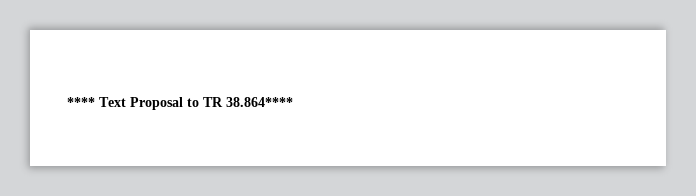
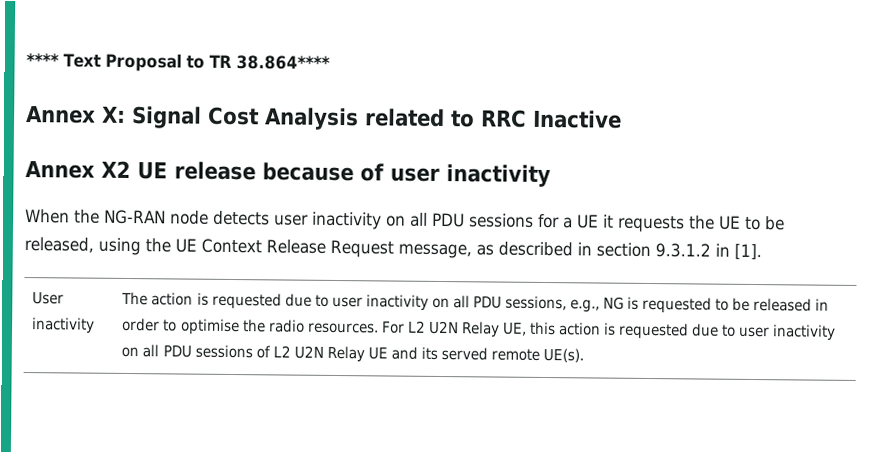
(293, 102) none -> [26,105,622,131] [25,160,551,188] [25,209,785,233] [24,237,762,261] [32,292,65,305] [31,317,96,334] [121,291,830,314] [122,317,837,341] [121,344,585,363] // Annex X: Signal Cost Analysis related to RRC Inactive // Annex X2 UE release because of user inactivity // When the NG-RAN node detects user inactivity on all PDU sessions for a UE it requests the UE to be released, using the UE Context Release Request message, as described in section 9.3.1.2 in [1]. // User inactivity | The action is requested due to user inactivity on all PDU sessions, e.g., NG is requested to be released in order to optimise the radio resources. For L2 U2N Relay UE, this action is requested due to user inactivity on all PDU sessions of L2 U2N Relay UE and its served remote UE(s).

